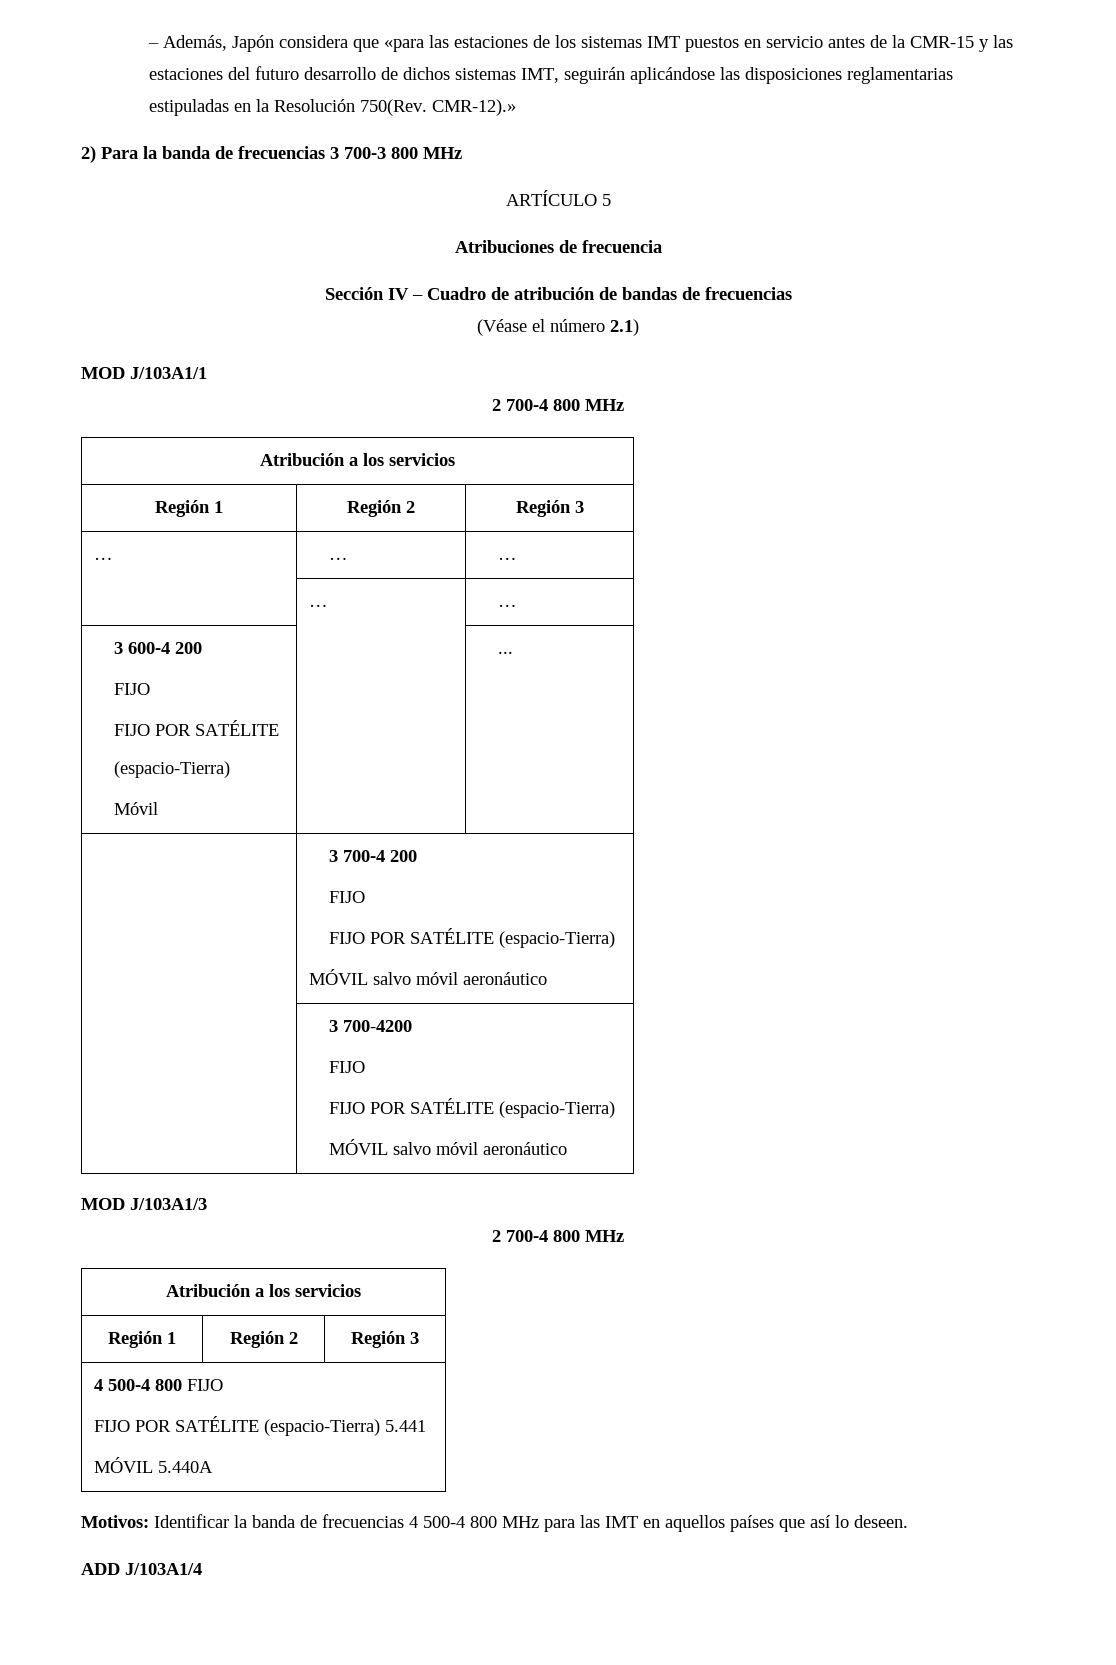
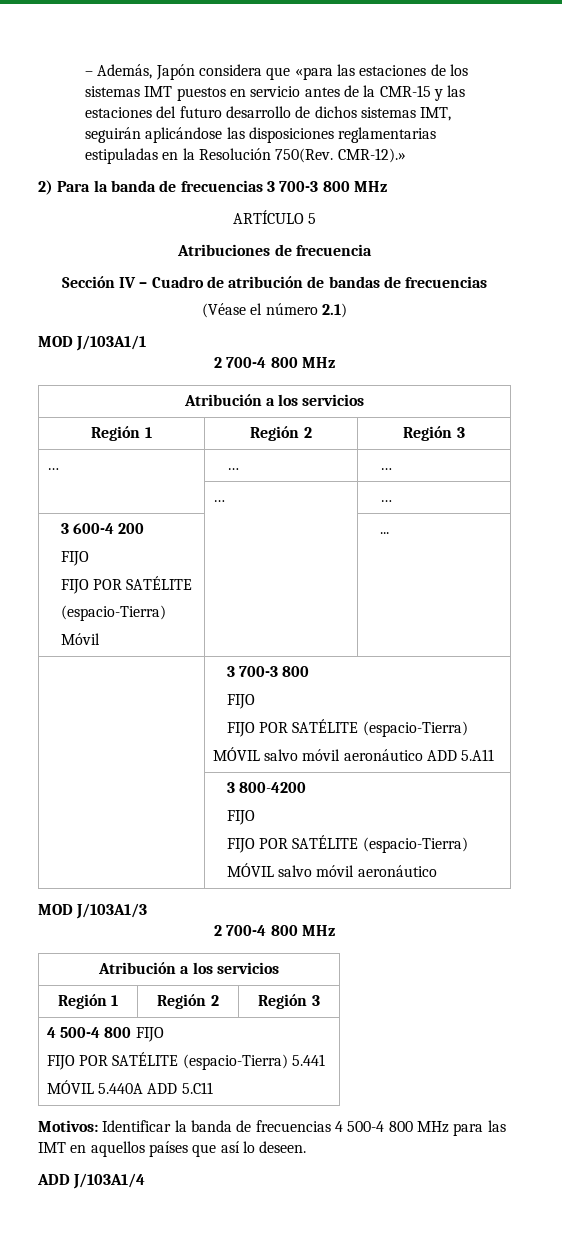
[343,850,418,862] [329,891,366,903] [329,928,616,948] [308,969,547,985] [329,1020,413,1032] 700-4 200 // FIJO // FIJO POR SATÉLITE (espacio-Tierra) // MÓVIL salvo móvil aeronáutico // | 3 700-4200 -> [239,666,310,677] [226,694,255,709] [226,719,468,737] [212,747,495,761] [226,782,307,793] 700-3 800 // FIJO // FIJO POR SATÉLITE (espacio-Tierra) // MÓVIL salvo móvil aeronáutico ADD 5.A11 // | 3 800-4200
(213, 1467) none -> [147,1082,213,1094] ADD 5.C11

